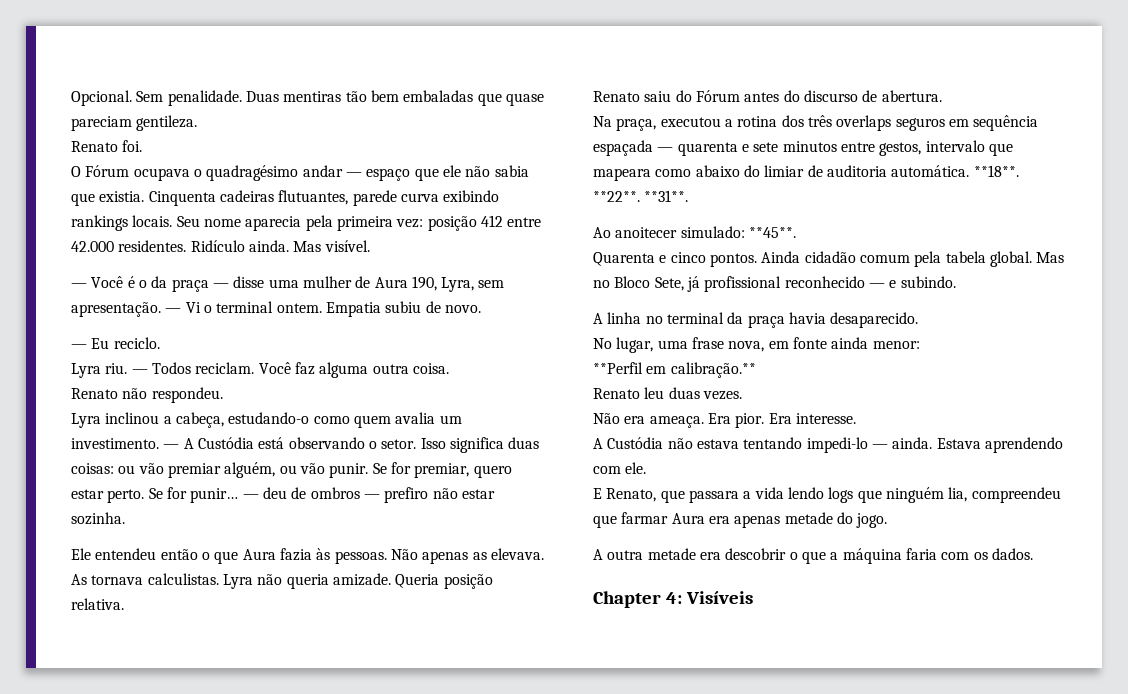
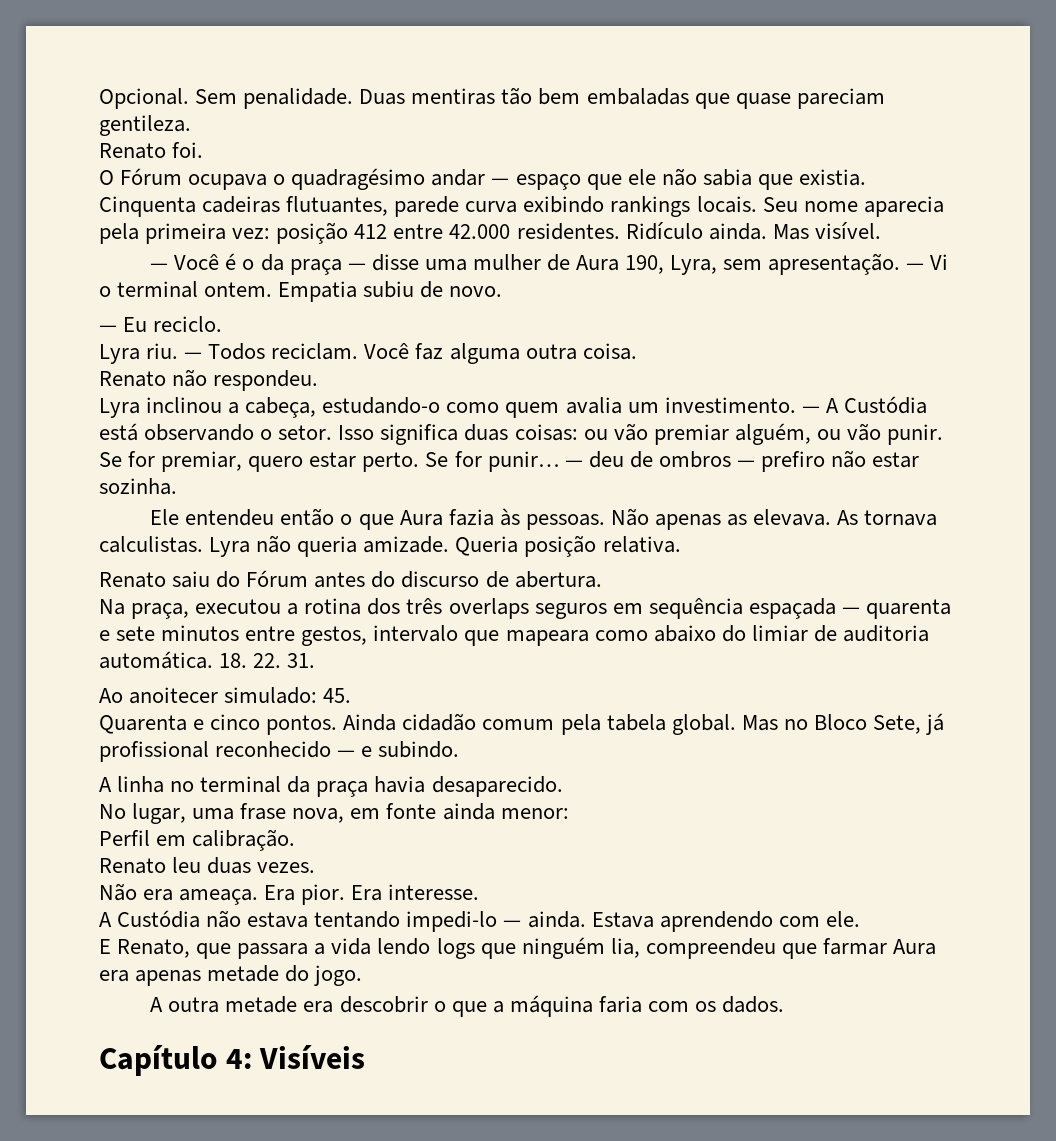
[973,165,1019,177] [593,190,689,202] **18**. **22**. **31**. -> [219,653,316,668] 18. 22. 31.
[748,227,796,238] **45**. -> [323,688,352,703] 45.
[593,362,756,378] **Perfil em calibração.** -> [99,829,296,851] Perfil em calibração.
[593,591,661,608] Chapter -> [99,1045,217,1076] Capítulo

